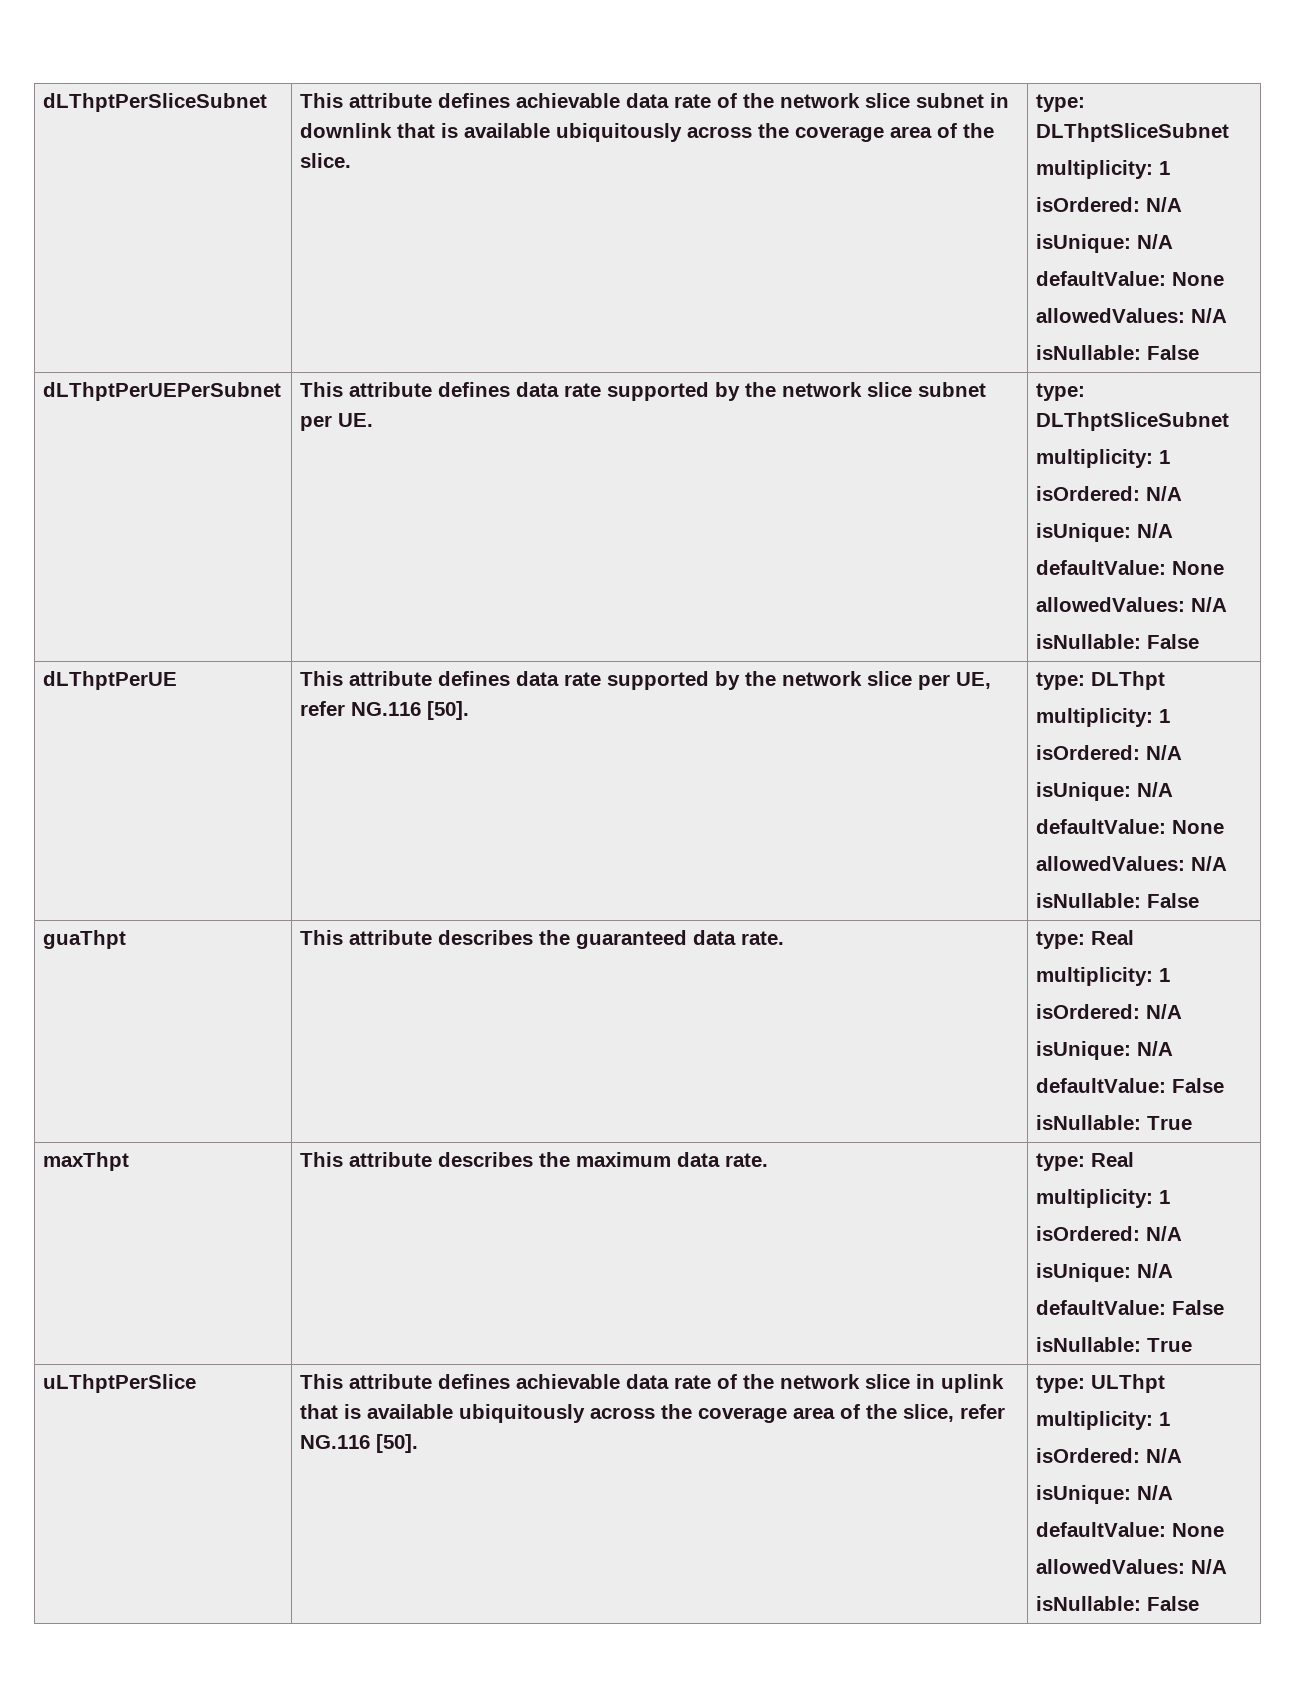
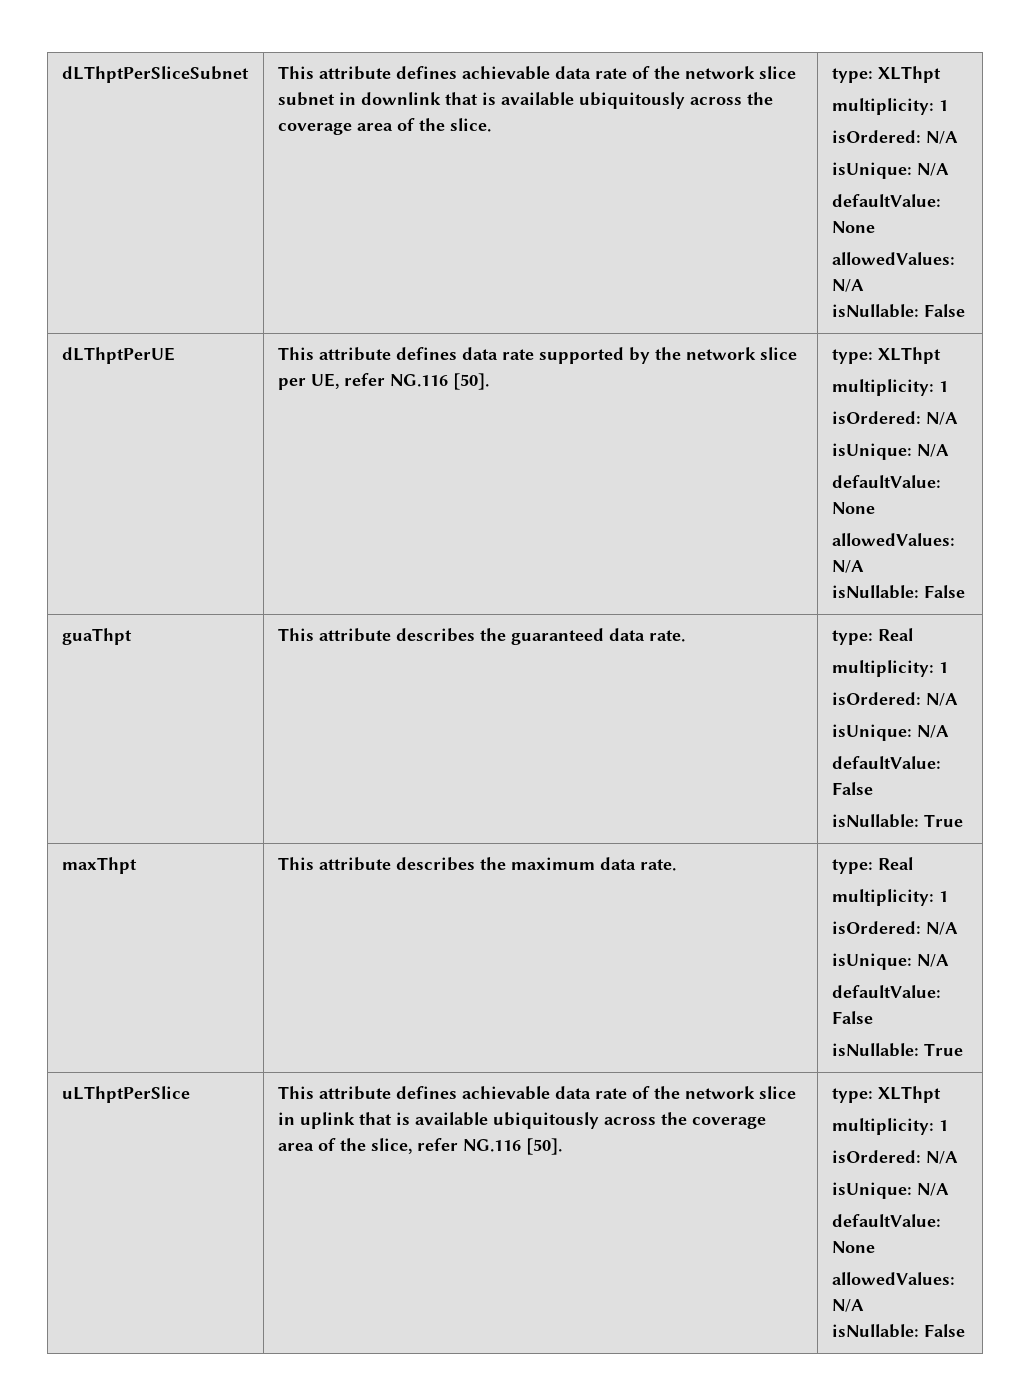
[1036,123,1230,142] [1036,160,1171,179] [1036,197,1183,212] [1036,234,1174,253] [1036,271,1225,286] [1036,308,1228,323] [1036,345,1200,360] [43,382,282,401] [300,382,987,401] [300,413,374,431] [1036,383,1086,401] [1036,412,1230,431] DLThptSliceSubnet // multiplicity: 1 // isOrdered: N/A // isUnique: N/A // defaultValue: None // allowedValues: N/A // isNullable: False // dLThptPerUEPerSubnet | This attribute defines data rate supported by the network slice subnet per UE. | type: DLThptSliceSubnet -> [877,66,941,83] XLThpt
[1091,671,1166,690] DLThpt -> [877,347,941,364] XLThpt
[1091,1374,1166,1393] ULThpt -> [877,1086,941,1103] XLThpt

